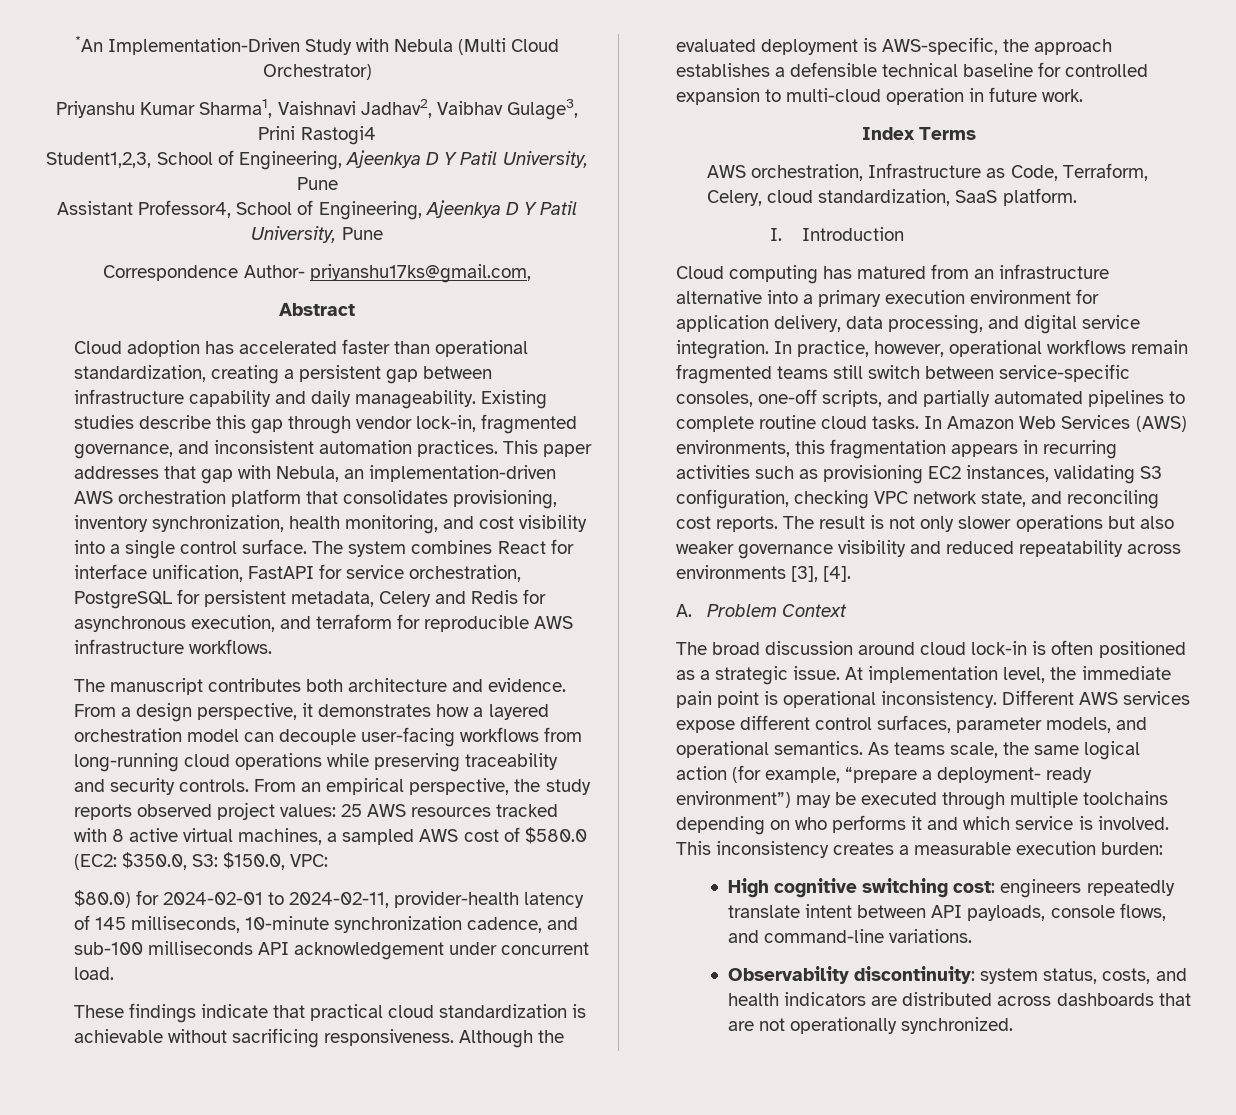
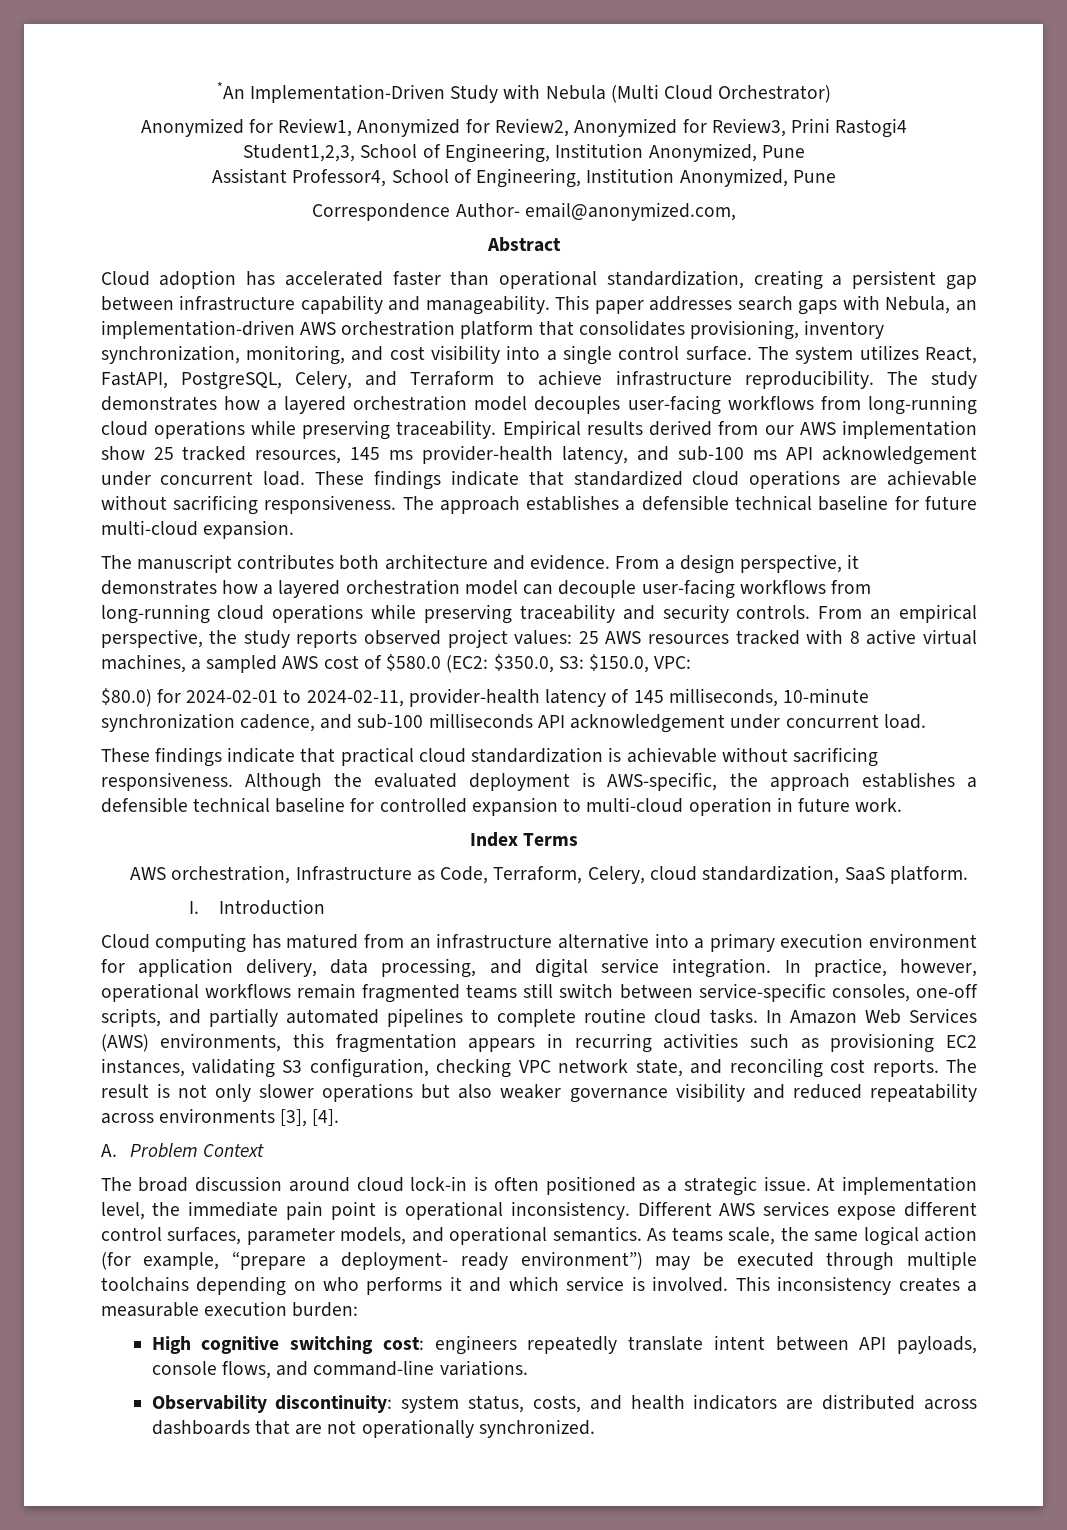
[56,99,578,120] Priyanshu Kumar Sharma1, Vaishnavi Jadhav2, Vaibhav Gulage3, -> [140,118,786,137] Anonymized for Review1, Anonymized for Review2, Anonymized for Review3,
[346,150,588,168] Ajeenkya D Y Patil University, -> [555,143,757,162] Institution Anonymized,
[425,200,578,218] [251,226,337,243] Ajeenkya D Y Patil University, -> [586,168,788,187] Institution Anonymized,
[309,264,531,283] priyanshu17ks@gmail.com, -> [524,202,736,221] email@anonymized.com,
[310,390,548,409] [73,414,578,434] [73,440,499,459] daily manageability. Existing studies describe this gap through vendor lock-in, fragmented governance, and inconsistent automation practices. -> [425,295,550,315] manageability.
[163,466,233,484] that gap -> [737,296,838,315] search gaps
[288,516,340,529] health -> (240, 354) none
[411,539,574,554] [73,564,522,582] [73,589,547,609] [73,614,574,632] [73,639,272,654] combines React for interface unification, FastAPI for service orchestration, PostgreSQL for persistent metadata, Celery and Redis for asynchronous execution, and terraform for reproducible AWS infrastructure workflows. -> [859,345,977,364] [100,370,978,390] [100,395,978,415] [100,420,977,440] [100,445,978,465] [100,470,978,490] [100,495,977,515] [100,520,294,539] utilizes React, FastAPI, PostgreSQL, Celery, and Terraform to achieve infrastructure reproducibility. The study demonstrates how a layered orchestration model decouples user-facing workflows from long-running cloud operations while preserving traceability. Empirical results derived from our AWS implementation show 25 tracked resources, 145 ms provider-health latency, and sub-100 ms API acknowledgement under concurrent load. These findings indicate that standardized cloud operations are achievable without sacrificing responsiveness. The approach establishes a defensible technical baseline for future multi-cloud expansion.

